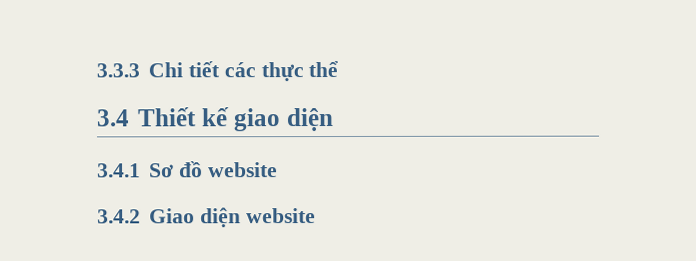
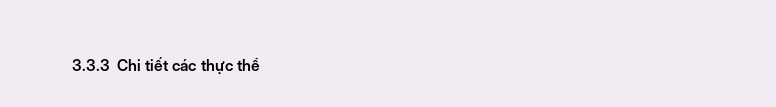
[96,107,334,132] [97,161,278,178] [97,207,316,228] // 3.4 Thiết kế giao diện // 3.4.1 Sơ đồ website // 3.4.2 Giao diện website -> (260, 64) none

